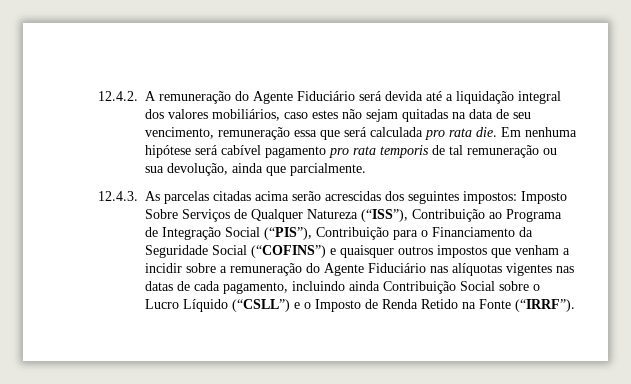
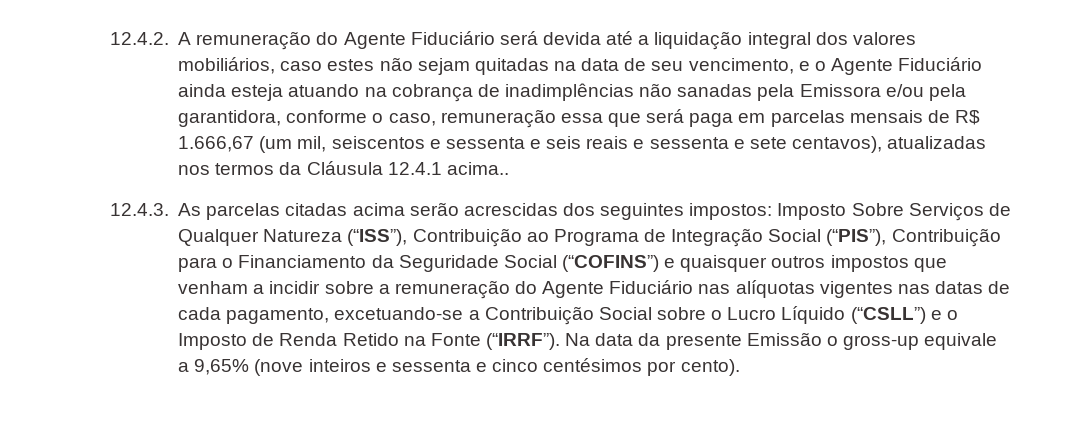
[218,127,578,140] [145,145,558,158] [145,163,367,176] remuneração essa que será calculada pro rata die. Em nenhuma hipótese será cabível pagamento pro rata temporis de tal remuneração ou sua devolução, ainda que parcialmente. -> [798,57,983,75] [178,83,966,102] [178,109,980,128] [178,136,987,153] [178,161,509,175] e o Agente Fiduciário ainda esteja atuando na cobrança de inadimplências não sanadas pela Emissora e/ou pela garantidora, conforme o caso, remuneração essa que será paga em parcelas mensais de R$ 1.666,67 (um mil, seiscentos e sessenta e seis reais e sessenta e sete centavos), atualizadas nos termos da Cláusula 12.4.1 acima..
[292,281,381,291] incluindo ainda -> [334,307,480,320] excetuando-se a
(576, 305) none -> [565,332,998,350] [178,358,740,376] Na data da presente Emissão o gross-up equivale a 9,65% (nove inteiros e sessenta e cinco centésimos por cento).

